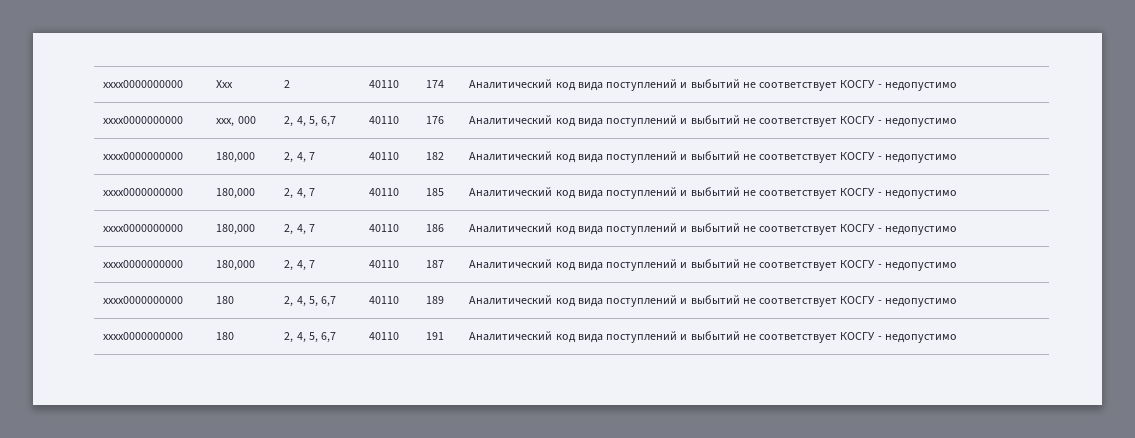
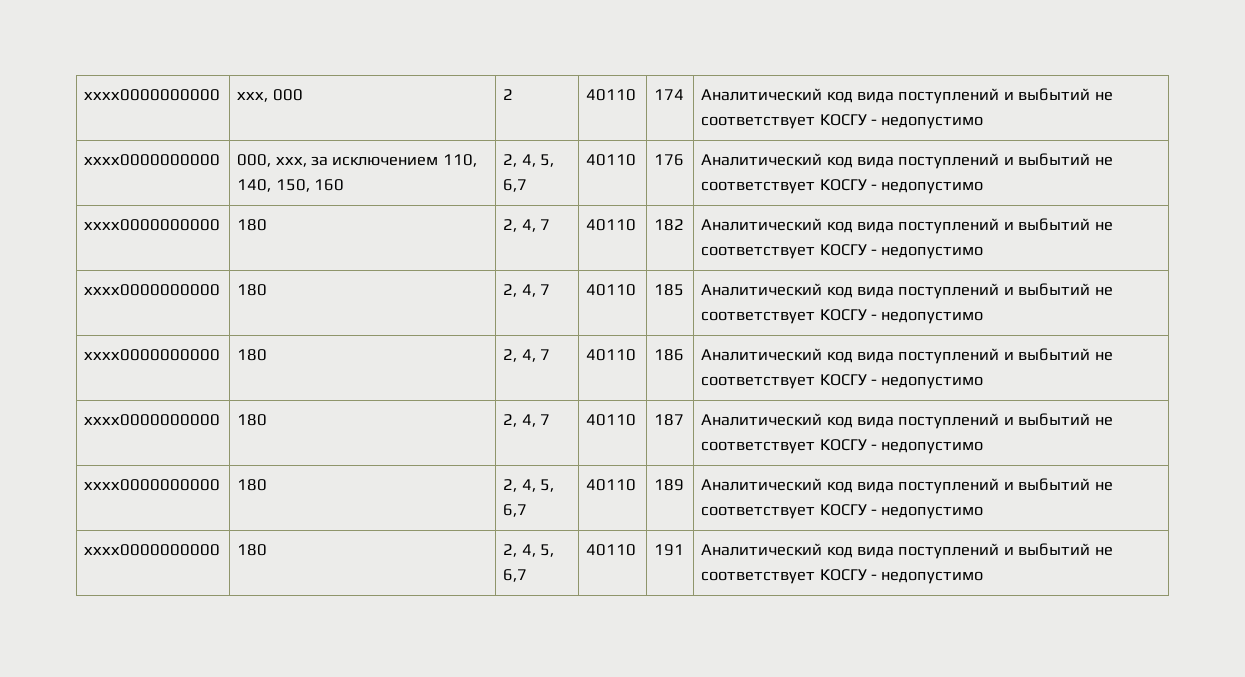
[103,80,184,88] [216,80,234,88] хххх0000000000 | Ххх -> [84,89,221,101] [237,89,303,102] хххх0000000000 | ххх, 000
[216,116,256,127] ххх, 000 -> [237,154,477,167] [237,179,345,192] 000, ххх, за исключением 110, 140, 150, 160
[216,152,256,163] 180,000 -> [237,219,268,231] 180
[216,188,256,199] 180,000 -> [237,284,268,296] 180
[216,224,256,235] 180,000 -> [237,349,268,361] 180
[216,260,256,271] 180,000 -> [237,414,268,426] 180

